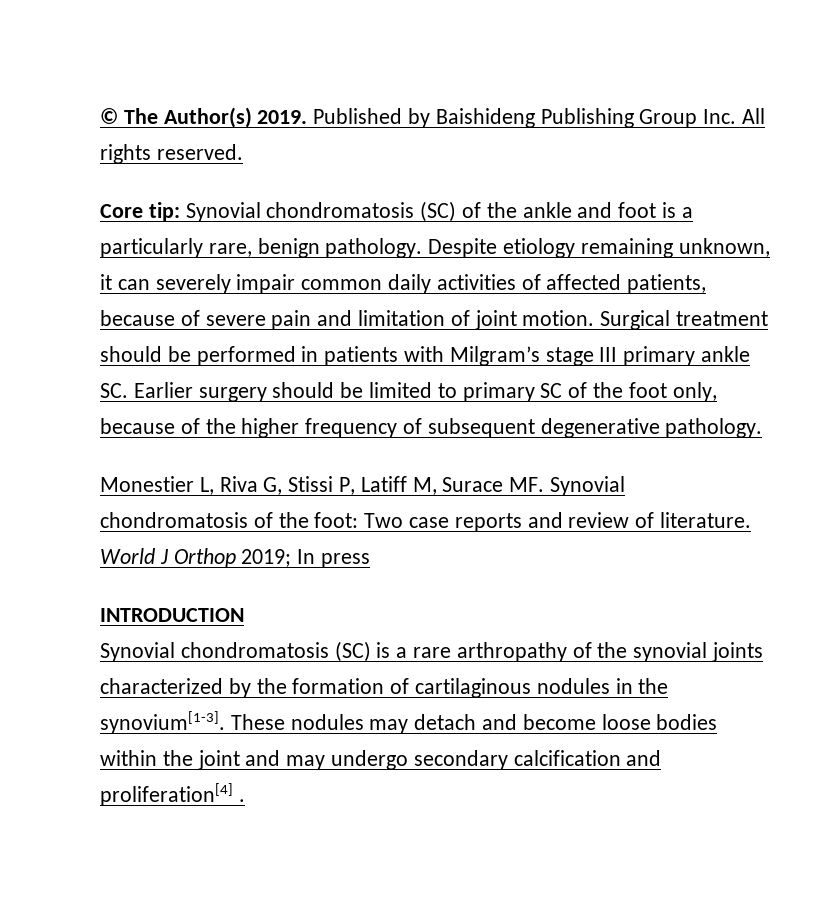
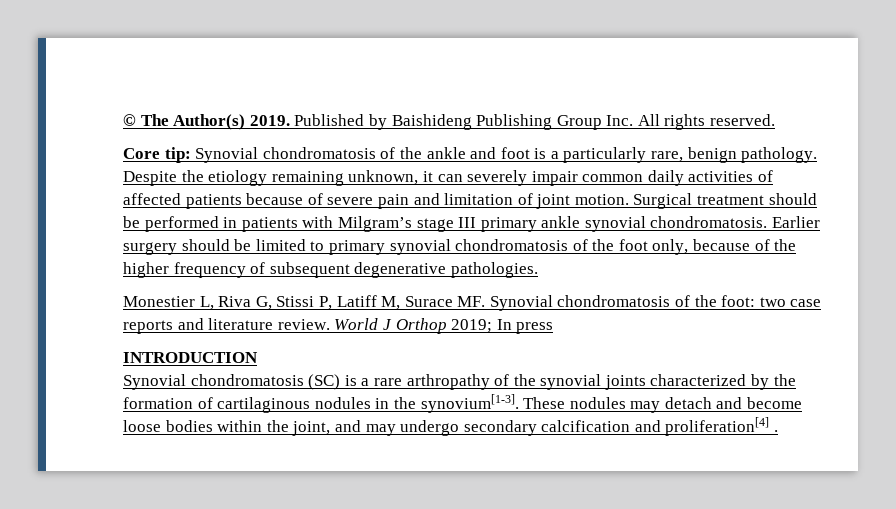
[420,201,457,222] (SC) -> (376, 153) none
(498, 248) none -> [181,170,204,182] the
[627,274,707,294] patients, -> [185,194,242,209] patients
[100,383,128,398] SC. -> [584,216,768,232] synovial chondromatosis.
[540,383,563,398] SC -> [389,239,569,255] synovial chondromatosis
[665,418,763,438] pathology. -> [450,262,538,278] pathologies.
[364,513,404,528] Two -> [759,297,786,307] two
[568,512,752,528] review of literature. -> [208,318,330,330] literature review.
[197,750,240,770] joint -> [292,421,331,436] joint,

